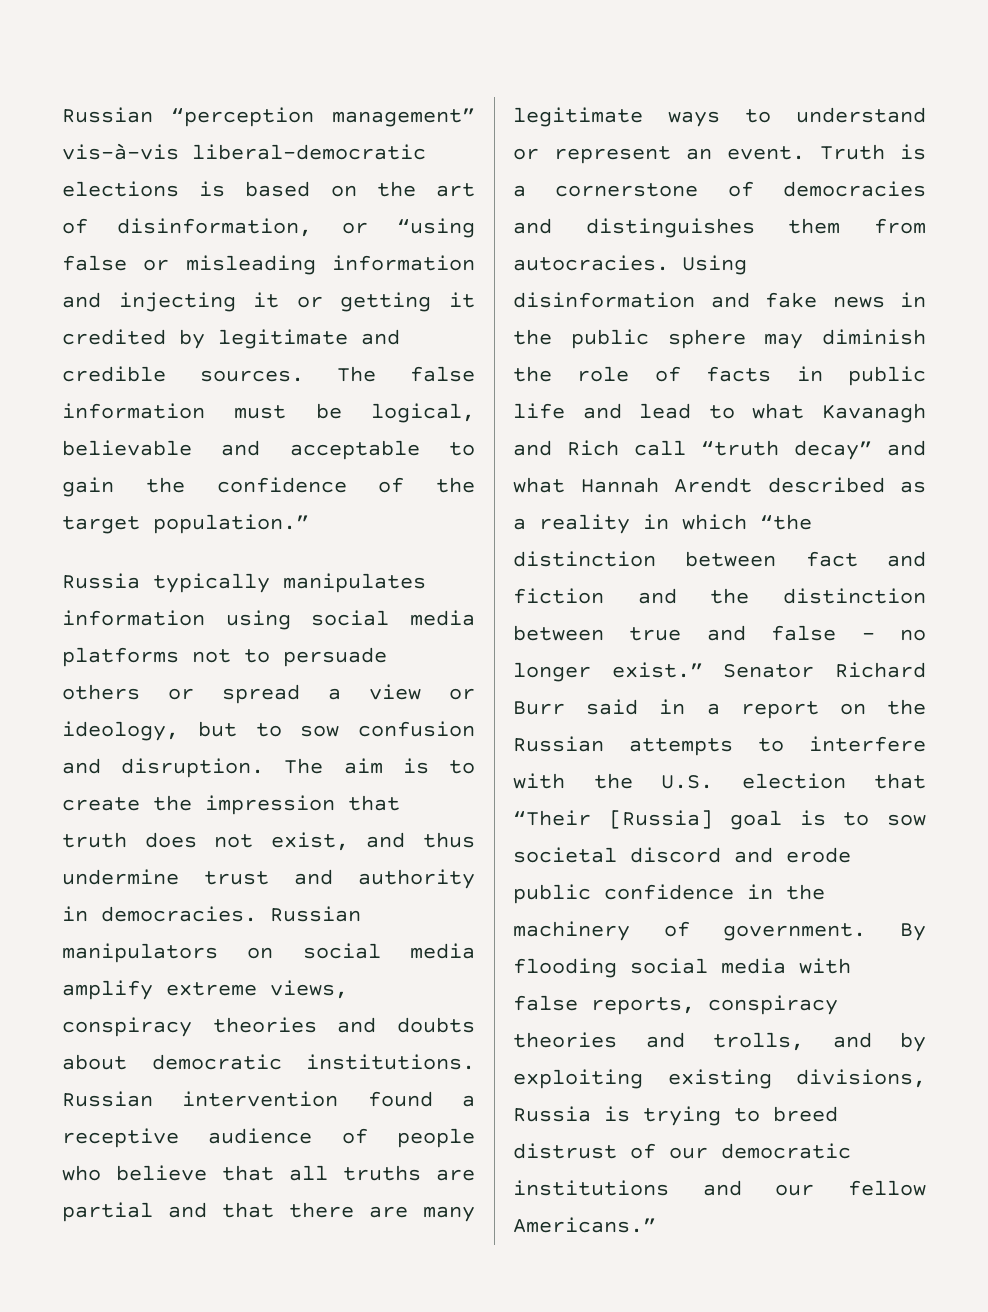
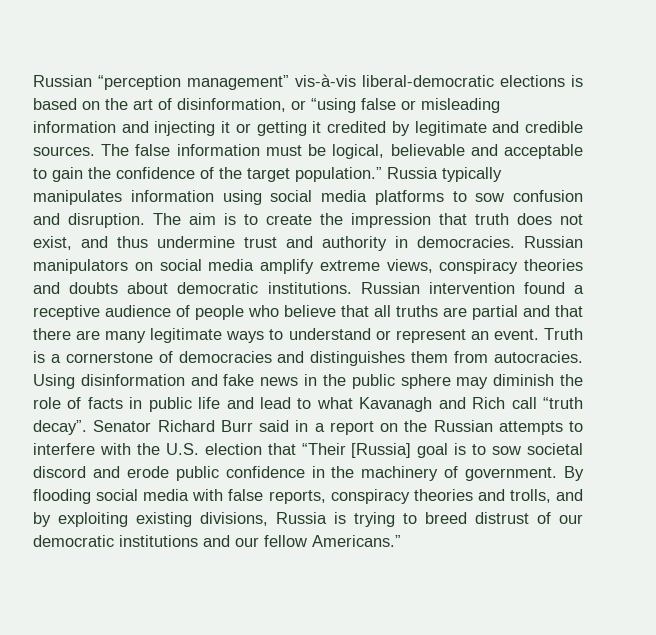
(309, 524) // -> (382, 174) none
[192,647,387,667] [62,684,475,704] [62,721,237,741] not to persuade others or spread a view or ideology, but -> (444, 197) none
[794,440,926,460] [513,477,926,493] [513,514,812,534] [513,551,926,567] [513,588,926,604] [513,625,926,641] [513,662,703,682] decay” and what Hannah Arendt described as a reality in which “the distinction between fact and fiction and the distinction between true and false – no longer exist.” -> [33,420,87,435] decay”.

